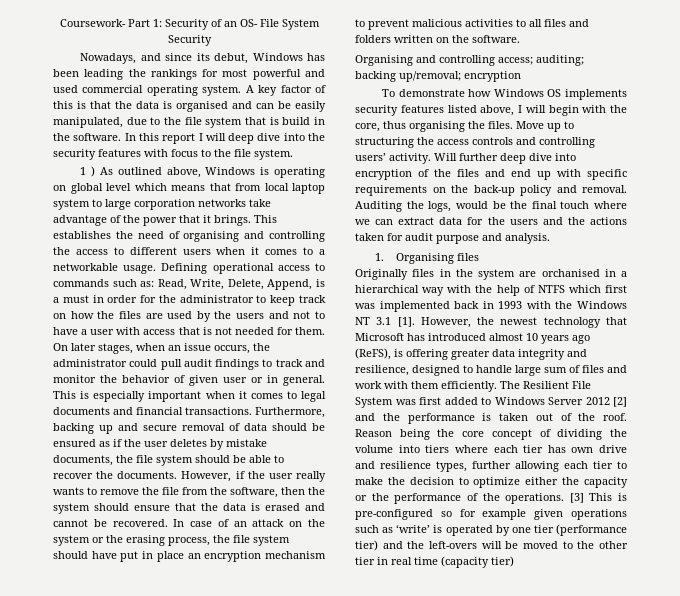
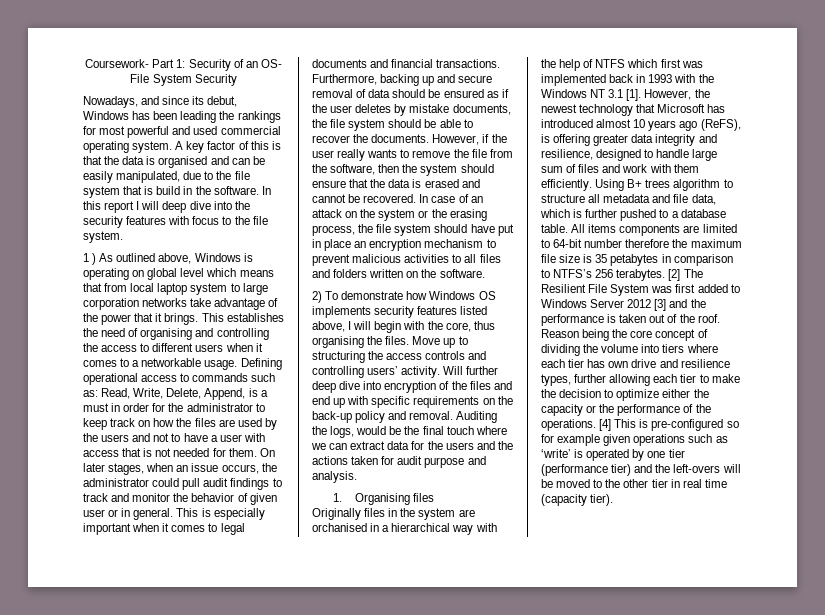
[355,55,584,66] [355,71,521,82] Organising and controlling access; auditing; backing up/removal; encryption // -> [312,291,322,303] 2)
(497, 386) none -> [595,179,733,191] [541,194,716,205] [540,209,726,221] [541,224,737,236] [541,239,742,248] [541,254,733,266] [541,269,681,281] Using B+ trees algorithm to structure all metadata and file data, which is further pushed to a database table. All items components are limited to 64-bit number therefore the maximum file size is 35 petabytes in comparison to NTFS’s 256 terabytes. [2]
[613,397,627,407] [2] -> [654,299,667,311] [3]
[569,493,584,503] [3] -> [599,419,612,431] [4]
[491,556,514,567] tier) -> [590,494,614,506] tier).

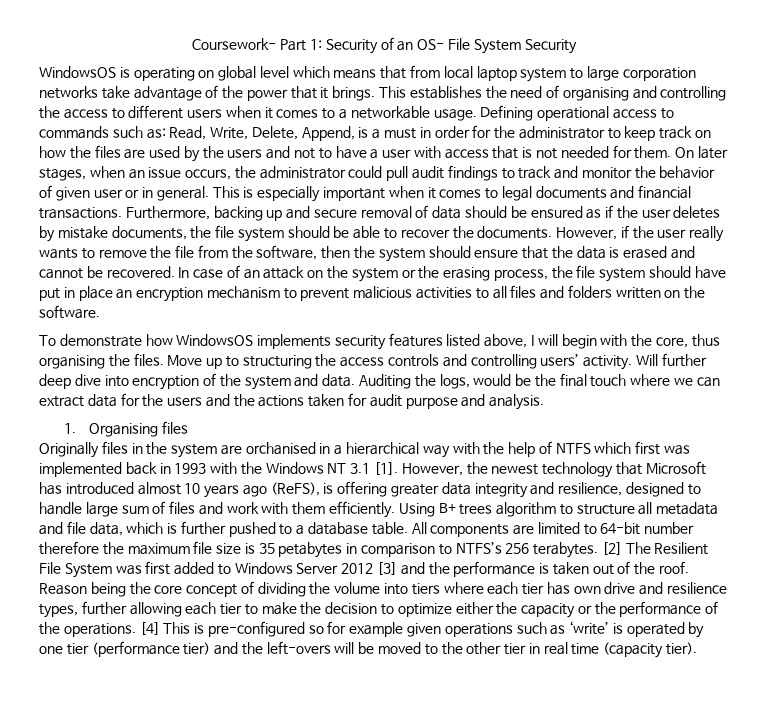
[83,96,238,108] [83,111,281,123] [83,126,281,138] [83,141,281,153] [83,156,265,168] [83,171,250,183] [83,186,271,198] [83,201,250,213] [83,216,268,228] [83,231,123,243] [83,253,241,265] Nowadays, and since its debut, Windows has been leading the rankings for most powerful and used commercial operating system. A key factor of this is that the data is organised and can be easily manipulated, due to the file system that is build in the software. In this report I will deep dive into the security features with focus to the file system. // 1 ) As outlined above, Windows -> [39,66,116,78] WindowsOS
[312,291,322,303] 2) -> (100, 312) none
[429,291,496,300] Windows OS -> [176,334,254,346] WindowsOS
[469,381,512,390] [312,396,513,408] [312,411,454,423] files and end up with specific requirements on the back-up policy and removal. -> [244,374,356,390] system and data.
[588,224,617,233] items -> (427, 528) none

